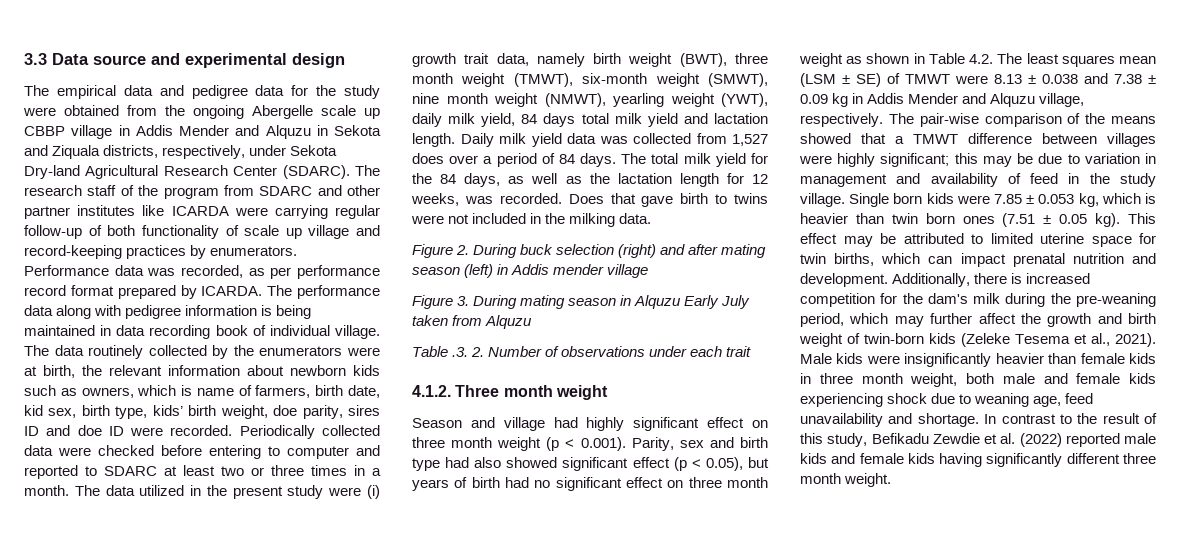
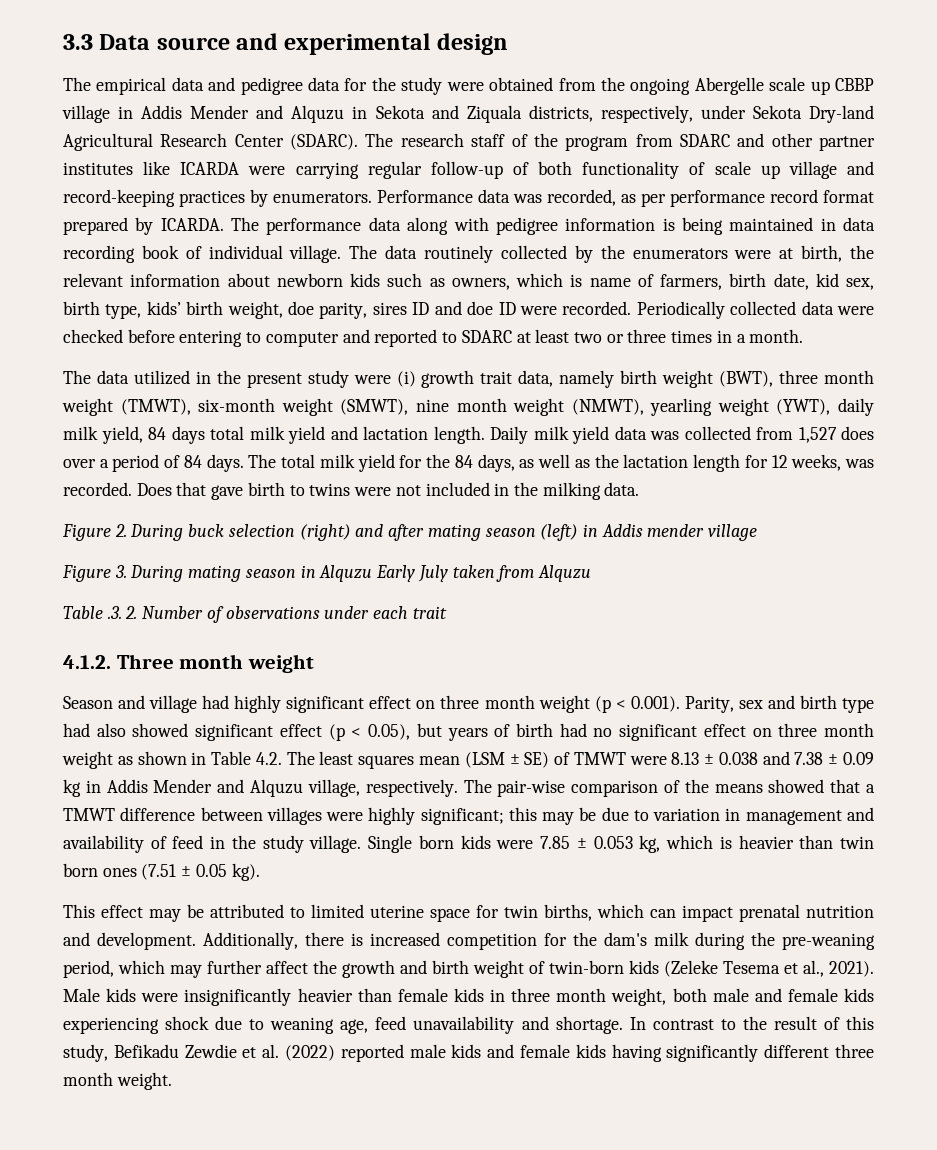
(69, 490) none -> (804, 336) //
(1121, 220) none -> (260, 872) //

